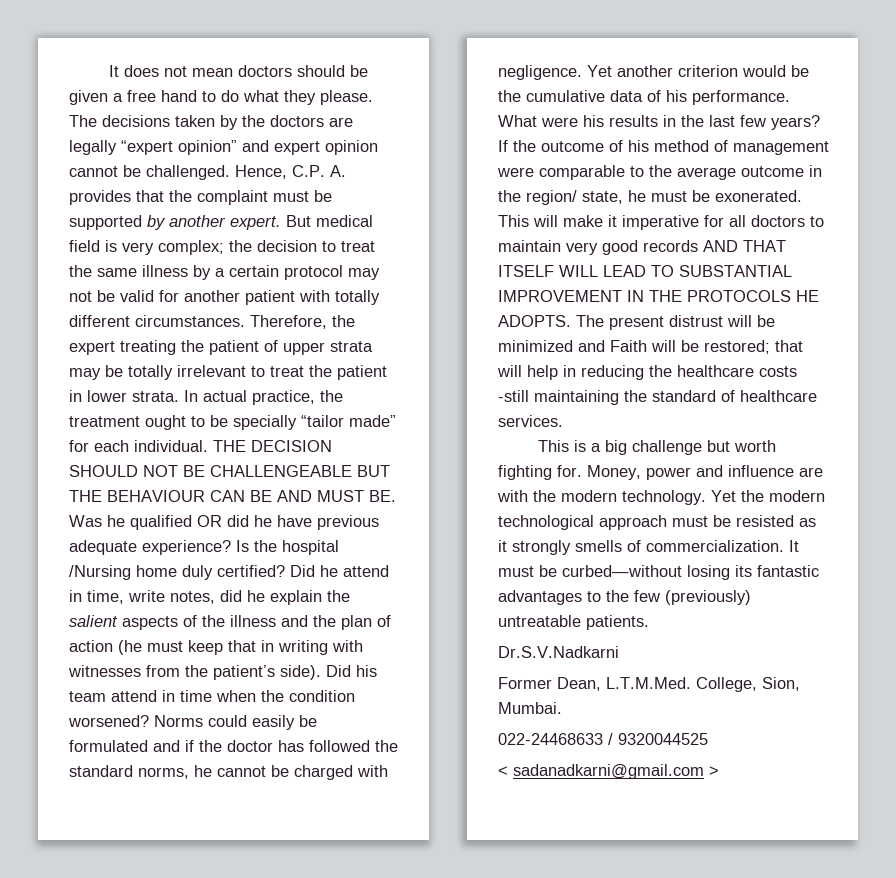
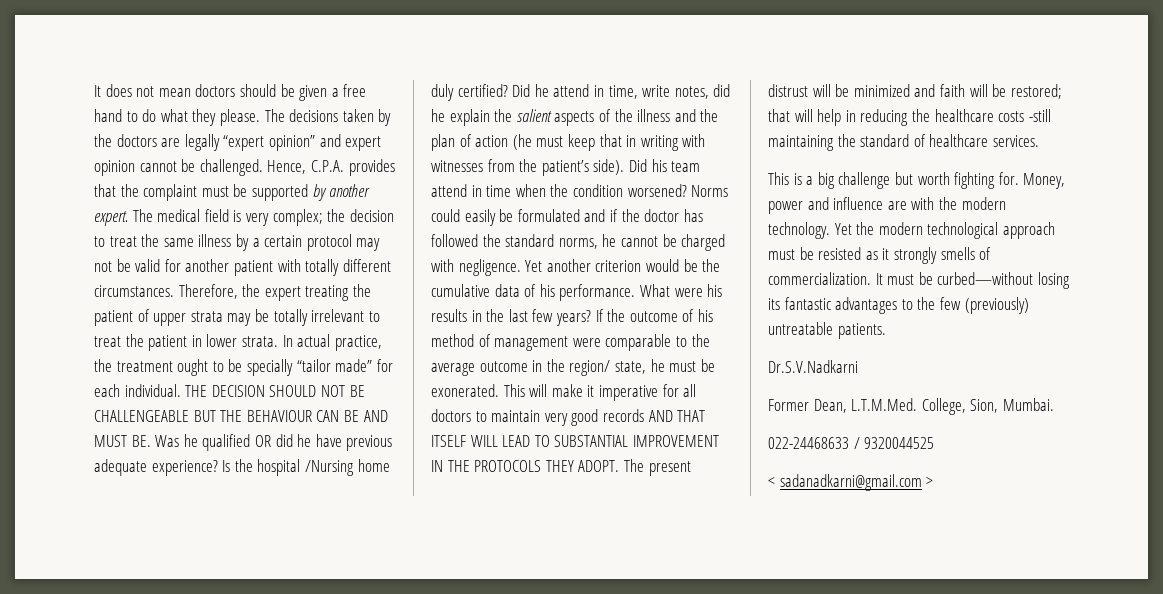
[292,165,346,177] C.P. A. -> [310,160,344,172] C.P.A.
[286,215,311,227] But -> [132,209,153,222] The
[796,290,819,302] [498,315,571,327] HE ADOPTS. -> [545,460,620,472] THEY ADOPT.
[610,340,647,352] Faith -> [939,84,965,97] faith

